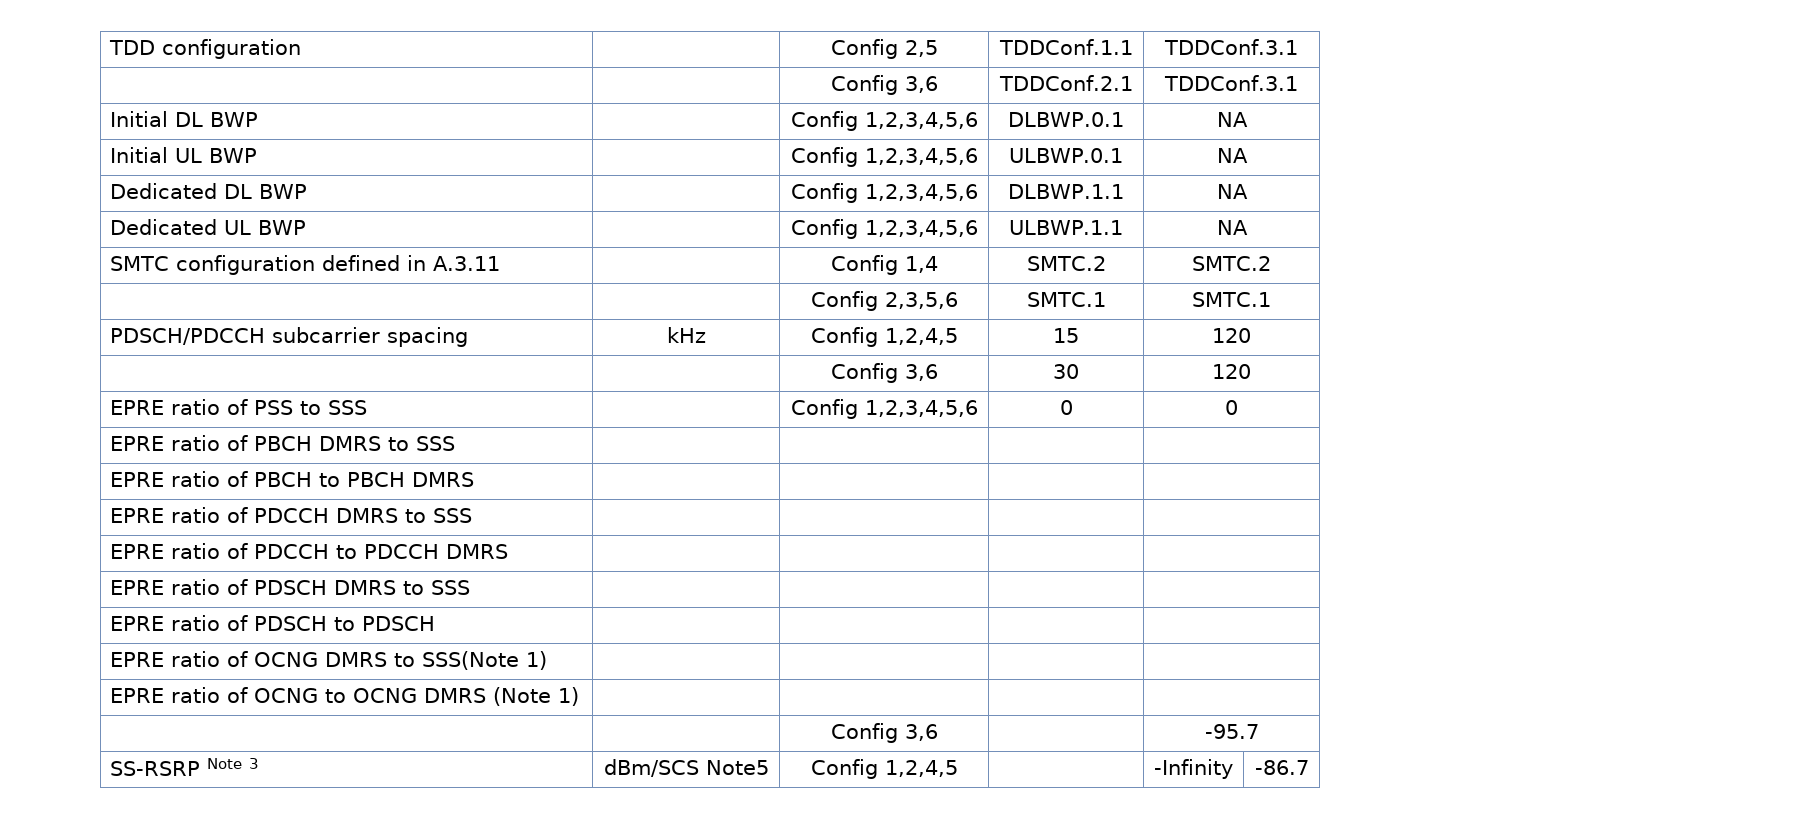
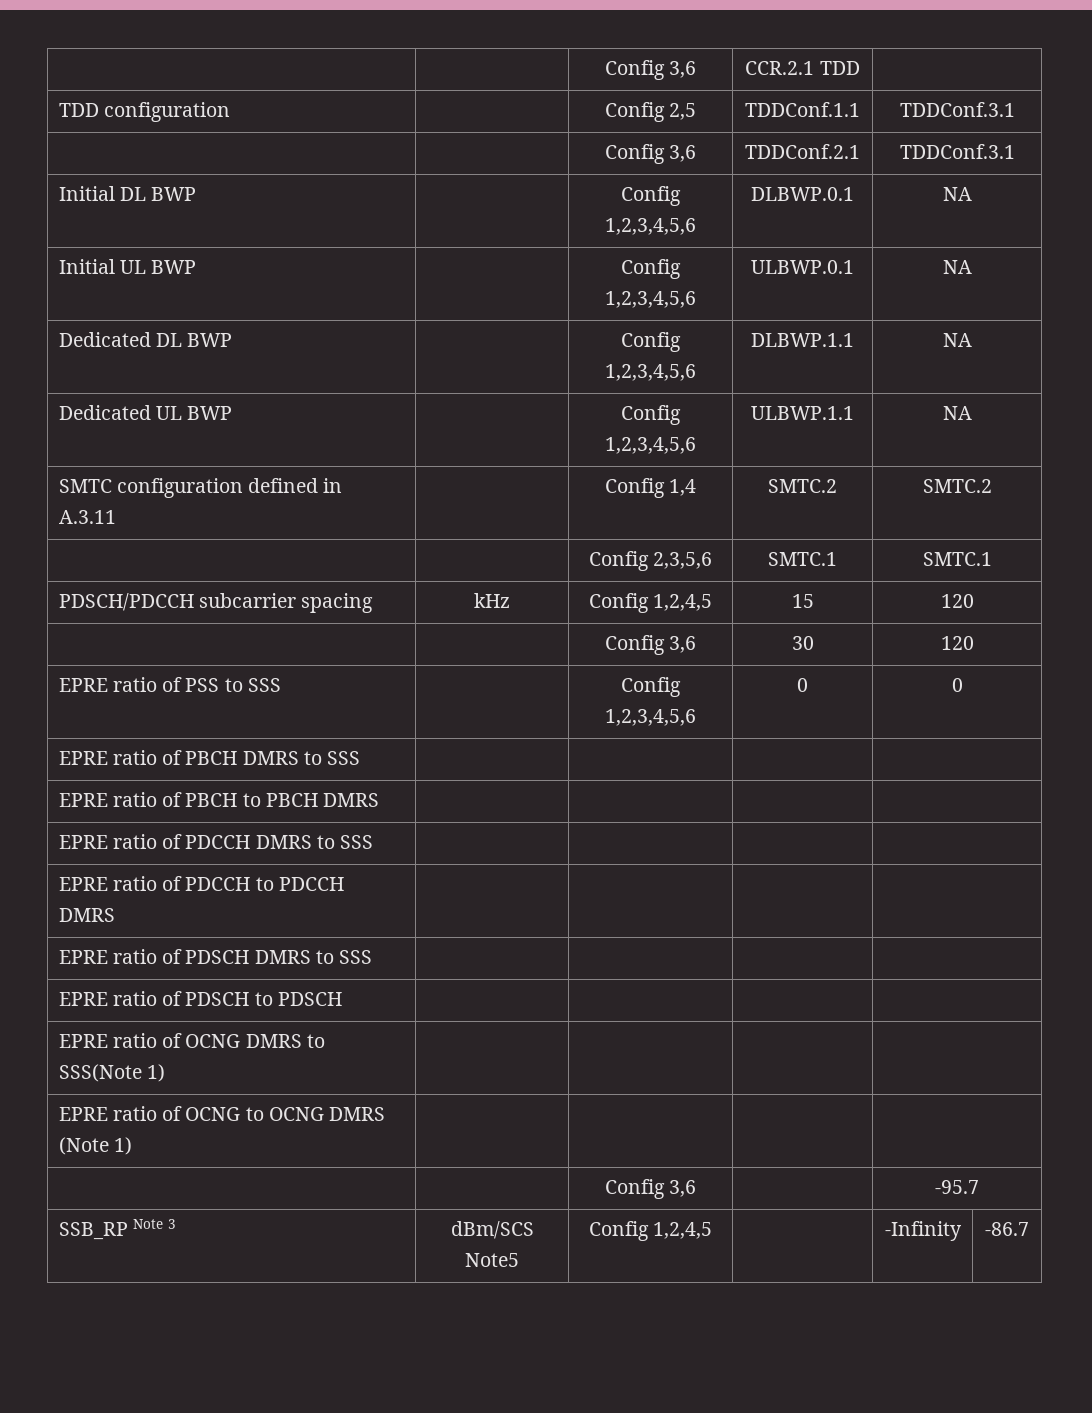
(109, 47) none -> [604,60,697,80] [745,61,860,75] | | Config 3,6 | CCR.2.1 TDD | //
[110,761,201,776] SS-RSRP -> [58,1222,128,1240] SSB_RP

